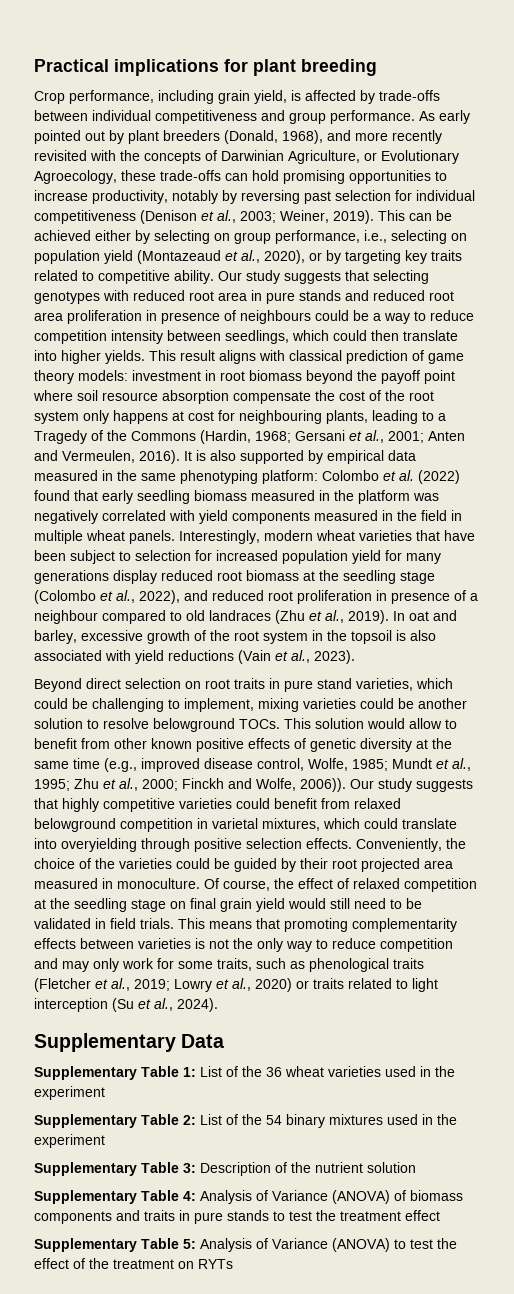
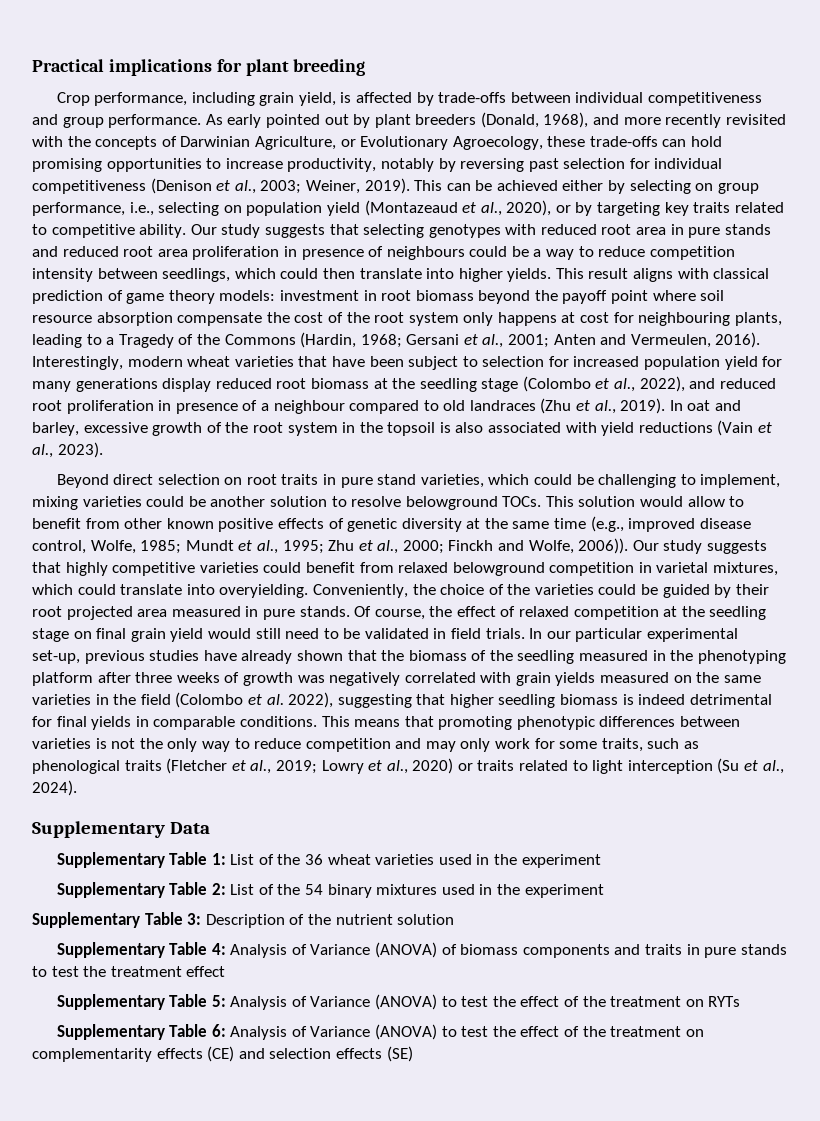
[184,450,416,464] [34,470,460,484] [34,490,439,504] [34,510,462,524] [34,530,175,544] It is also supported by empirical data measured in the same phenotyping platform: Colombo et al. (2022) found that early seedling biomass measured in the platform was negatively correlated with yield components measured in the field in multiple wheat panels. -> (761, 340) none
[61,838,352,852] overyielding through positive selection effects. -> [219,584,309,598] overyielding.
[117,878,200,889] monoculture. -> [262,606,350,620] pure stands.
(174, 923) none -> [529,628,739,642] [32,650,786,664] [32,672,761,686] [32,692,772,708] [32,716,317,730] In our particular experimental set-up, previous studies have already shown that the biomass of the seedling measured in the phenotyping platform after three weeks of growth was negatively correlated with grain yields measured on the same varieties in the field (Colombo et al. 2022), suggesting that higher seedling biomass is indeed detrimental for final yields in comparable conditions.
[352,918,457,932] [34,938,76,949] complementarity effects -> [516,716,676,730] phenotypic differences
(233, 1264) none -> [56,1024,704,1040] [32,1046,413,1062] // Supplementary Table 6: Analysis of Variance (ANOVA) to test the effect of the treatment on complementarity effects (CE) and selection effects (SE)

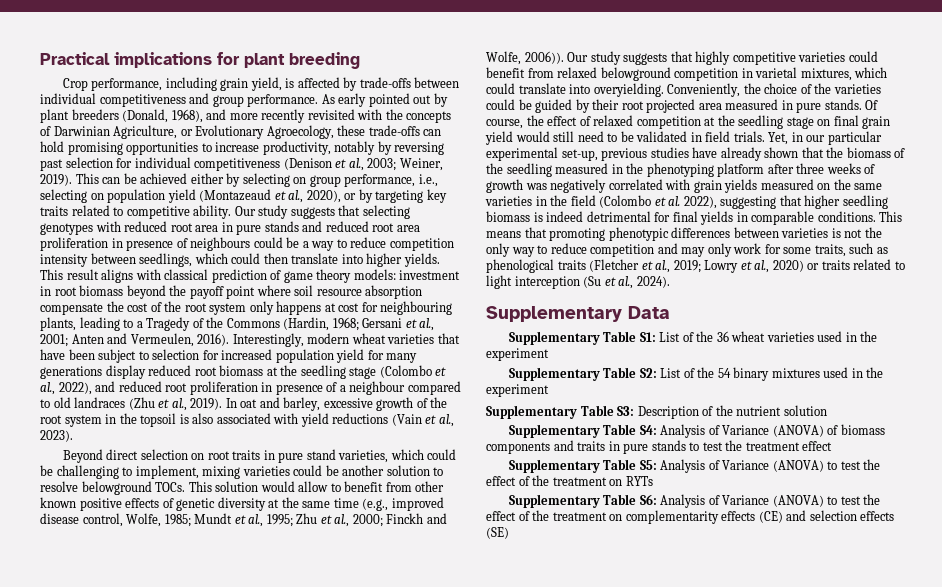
[529,628,543,639] In -> [768,132,803,145] Yet, in
[211,853,226,865] 1: -> [639,332,656,342] S1:
[211,883,226,895] 2: -> [639,368,657,378] S2:
[187,913,202,925] 3: -> [617,406,635,416] S3:
[211,943,226,955] 4: -> [639,425,657,435] S4:
[211,995,226,1007] 5: -> [639,460,657,470] S5:
[211,1024,226,1037] 6: -> [639,494,657,505] S6:

